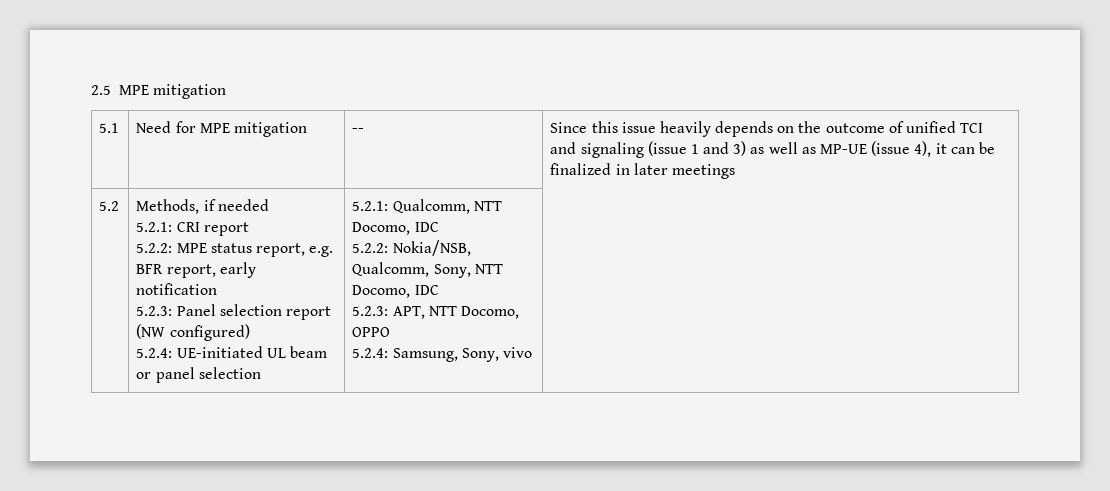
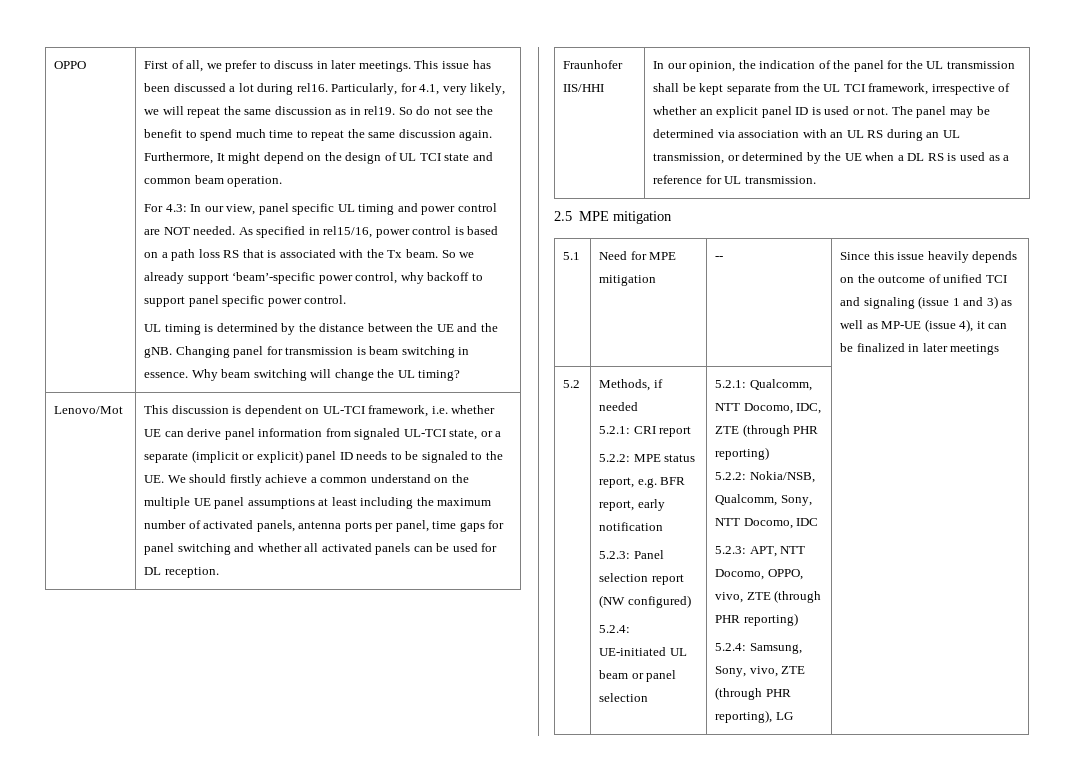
(91, 90) none -> [54,61,87,69] [144,60,491,72] [144,83,506,95] [144,106,494,118] [144,129,493,141] [144,152,493,164] [144,175,283,187] [144,203,497,215] [144,226,499,238] [144,249,475,261] [144,272,483,284] [144,295,347,307] [144,323,498,335] [144,346,470,358] [144,369,461,381] [54,406,124,414] [144,405,496,417] [144,428,502,440] [144,450,503,463] [144,474,469,486] [144,497,492,509] [144,520,505,532] [144,543,498,555] [144,567,219,578] [563,60,624,69] [563,84,605,92] [653,60,1015,72] [653,83,1011,95] [653,106,990,118] [653,129,960,141] [653,152,1010,164] [653,175,816,184] OPPO | First of all, we prefer to discuss in later meetings. This issue has been discussed a lot during rel16. Particularly, for 4.1, very likely, we will repeat the same discussion as in rel19. So do not see the benefit to spend much time to repeat the same discussion again. Furthermore, It might depend on the design of UL TCI state and common beam operation. // For 4.3: In our view, panel specific UL timing and power control are NOT needed. As specified in rel15/16, power control is based on a path loss RS that is associated with the Tx beam. So we already support ‘beam’-specific power control, why backoff to support panel specific power control. // UL timing is determined by the distance between the UE and the gNB. Changing panel for transmission is beam switching in essence. Why beam switching will change the UL timing? // Lenovo/Mot | This discussion is dependent on UL-TCI framework, i.e. whether UE can derive panel information from signaled UL-TCI state, or a separate (implicit or explicit) panel ID needs to be signaled to the UE. We should firstly achieve a common understand on the multiple UE panel assumptions at least including the maximum number of activated panels, antenna ports per panel, time gaps for panel switching and whether all activated panels can be used for DL reception. // Fraunhofer IIS/HHI | In our opinion, the indication of the panel for the UL transmission shall be kept separate from the UL TCI framework, irrespective of whether an explicit panel ID is used or not. The panel may be determined via association with an UL RS during an UL transmission, or determined by the UE when a DL RS is used as a reference for UL transmission. //
[414,222,439,232] IDC -> [796,403,822,414] [715,424,819,437] [715,447,770,460] IDC, ZTE (through PHR reporting)
[352,327,391,337] [352,347,532,362] OPPO // 5.2.4: Samsung, Sony, vivo -> [767,569,803,580] [715,590,822,603] [715,613,798,626] [715,643,802,654] [715,666,806,677] [715,687,791,700] [715,710,793,723] OPPO, vivo, ZTE (through PHR reporting) // 5.2.4: Samsung, Sony, vivo, ZTE (through PHR reporting), LG

